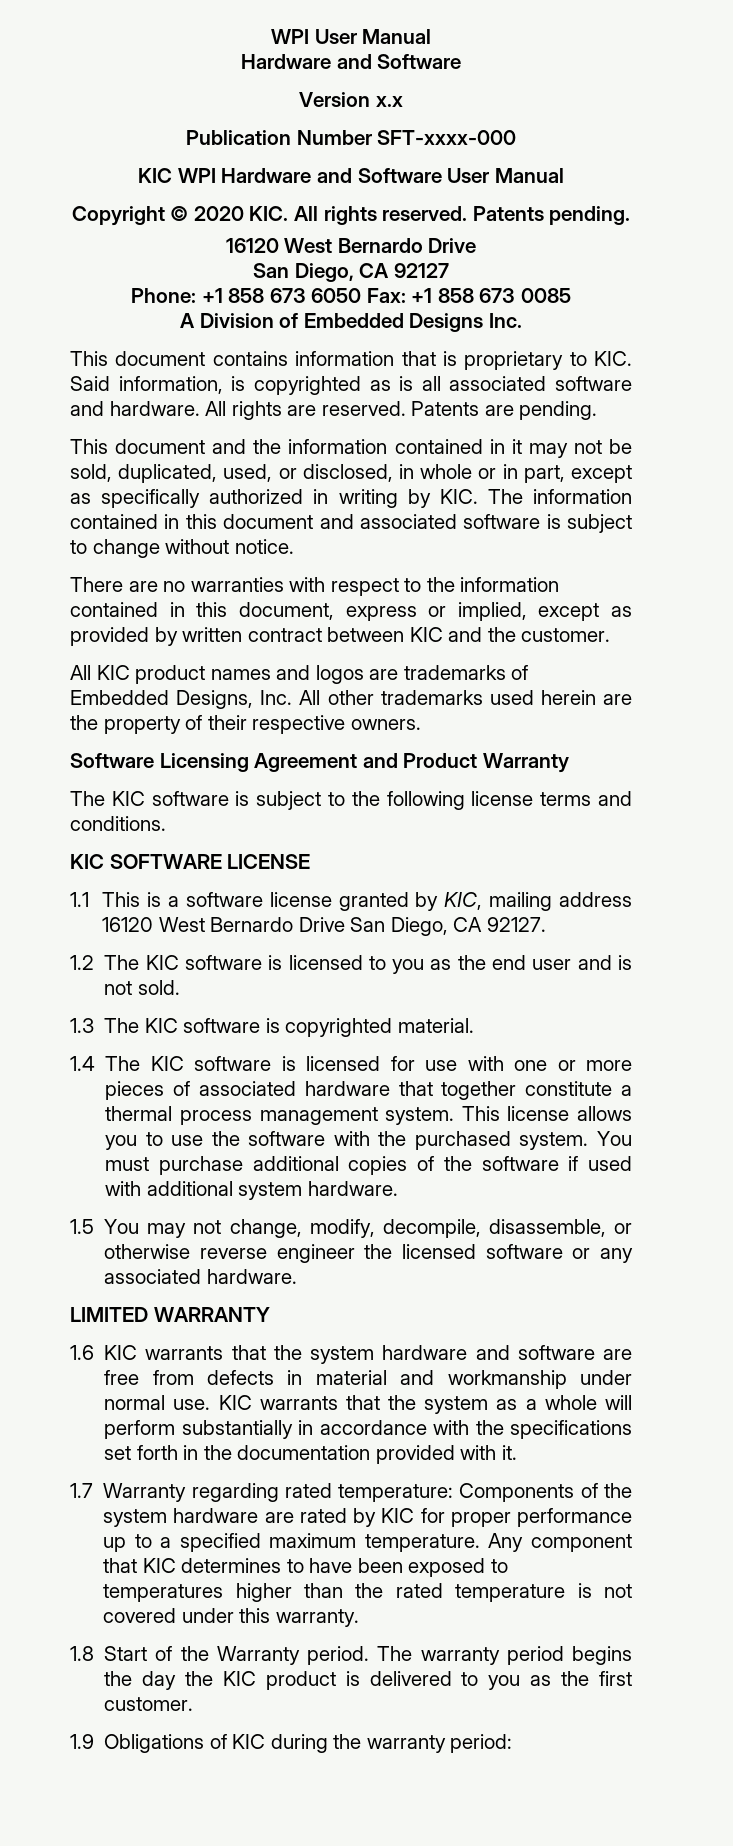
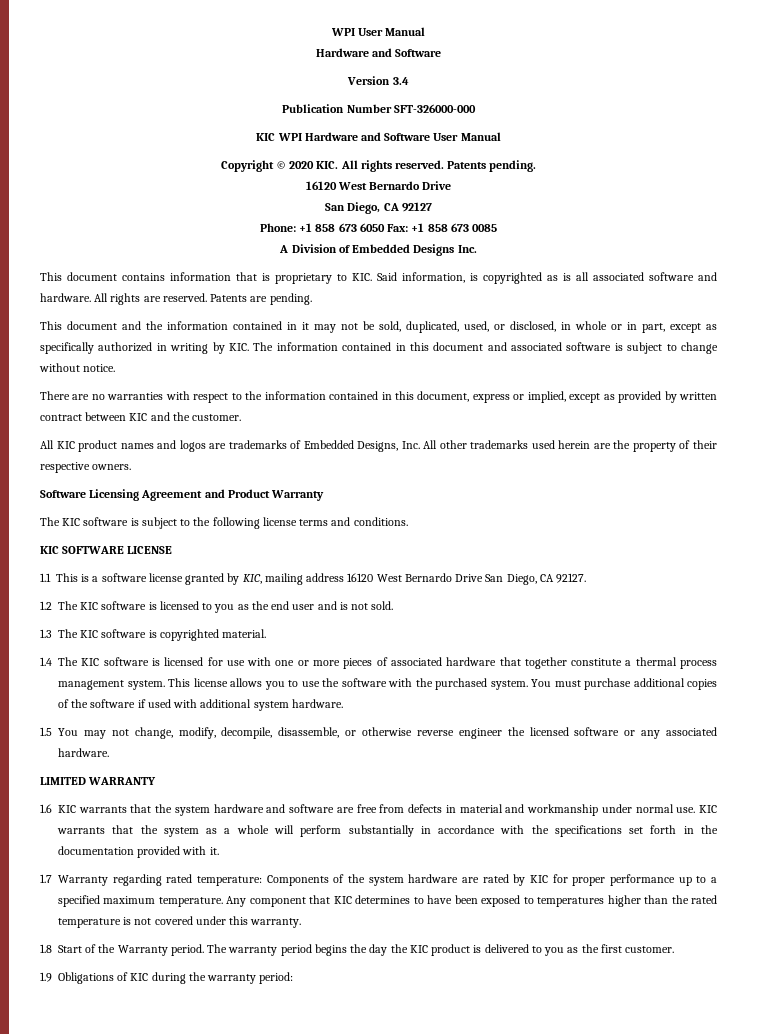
[375,96,403,107] x.x -> [392,77,409,85] 3.4
[377,130,517,145] SFT-xxxx-000 -> [393,104,476,113] SFT-326000-000

